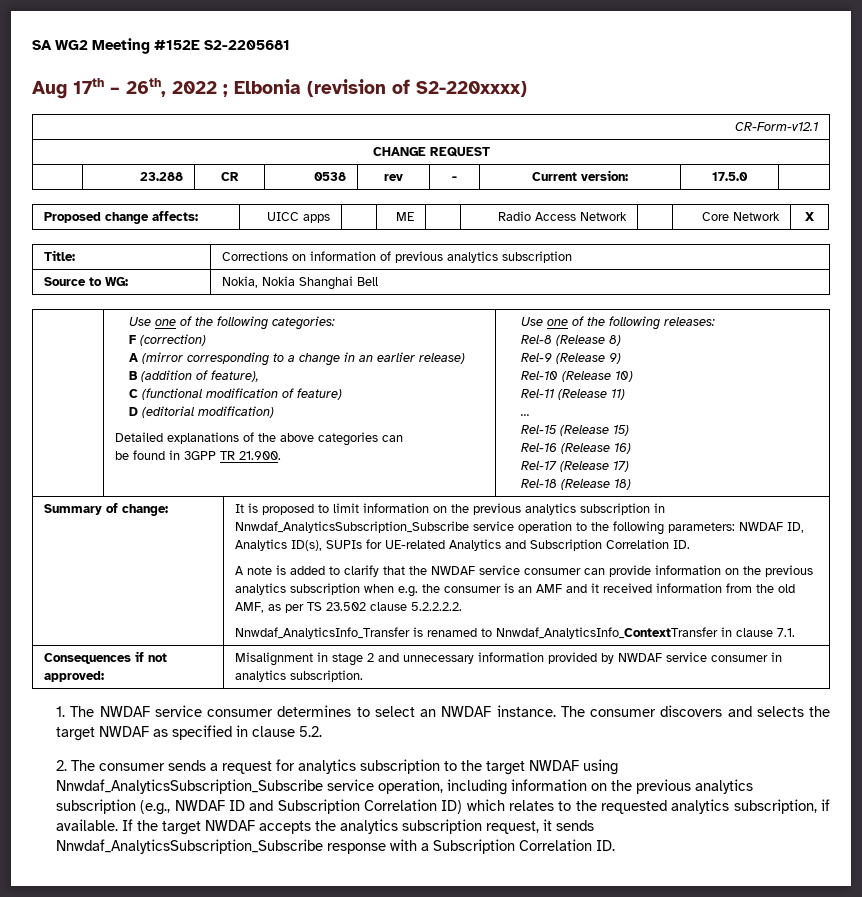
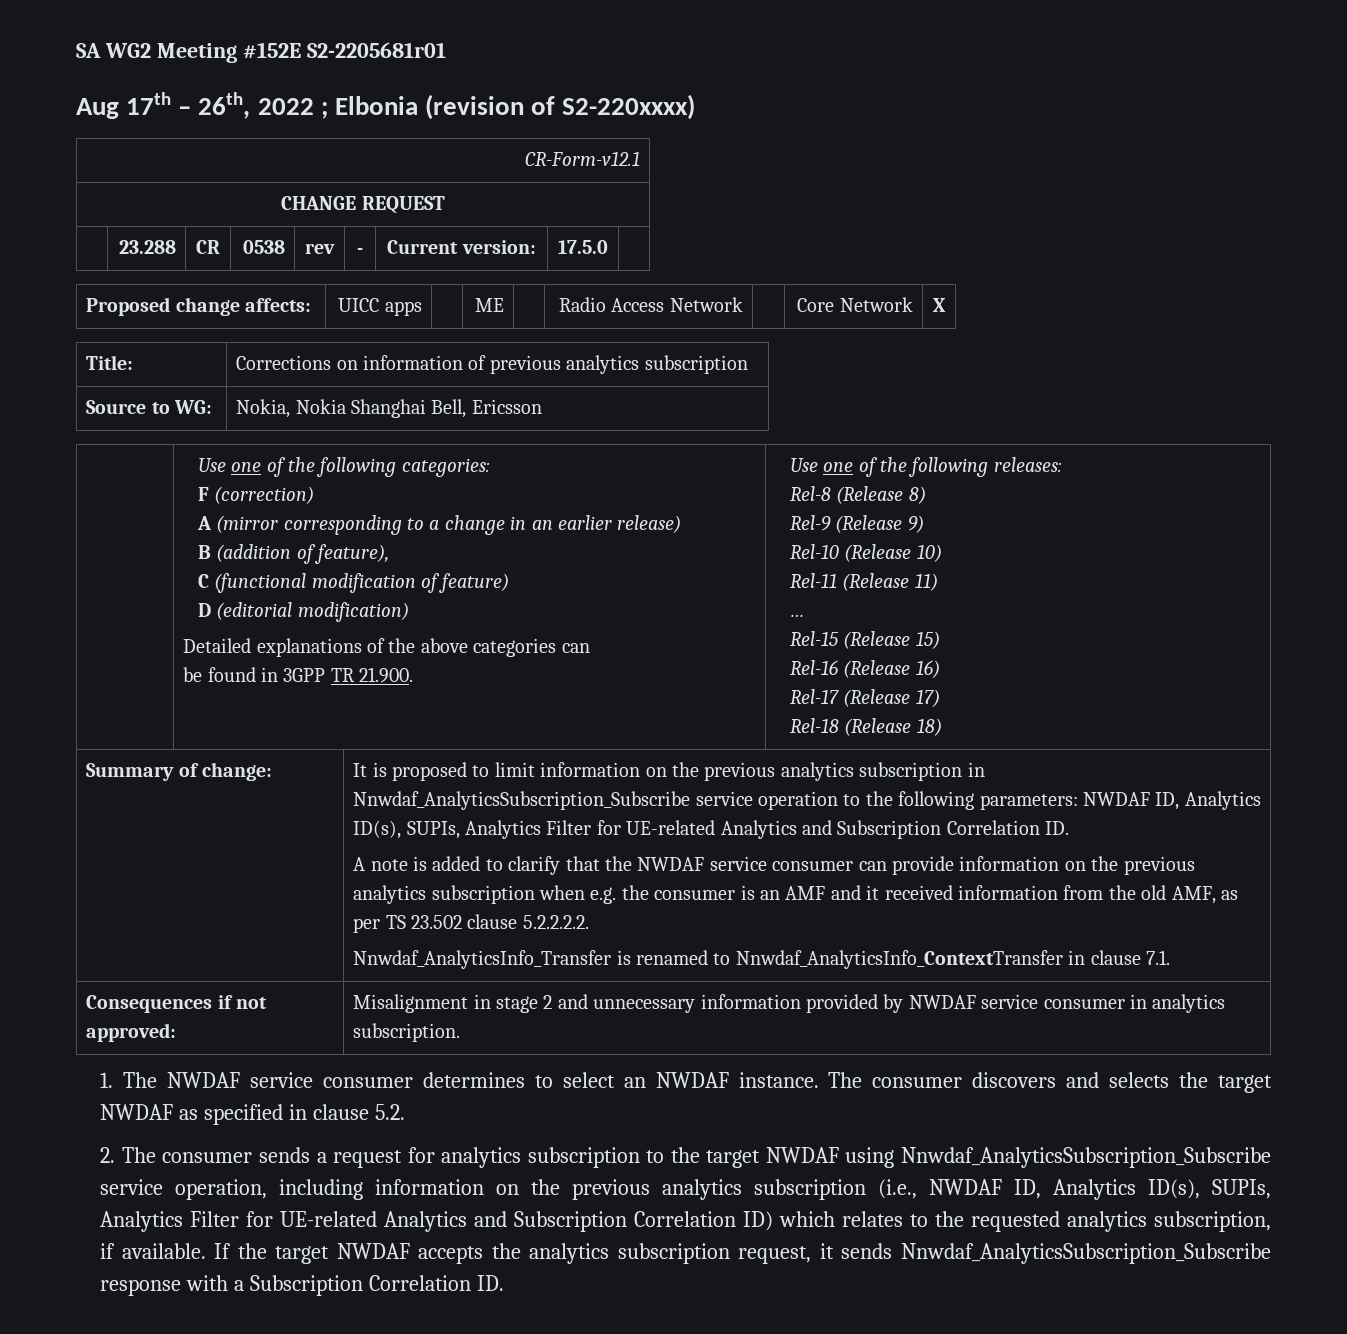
[204,40,290,50] S2-2205681 -> [306,42,446,58] S2-2205681r01
[356,277,378,286] Bell -> [431,399,542,418] Bell, Ericsson
[325,540,362,549] SUPIs -> [406,820,592,839] SUPIs, Analytics Filter
[140,800,245,815] (e.g., NWDAF ID -> [878,1179,1271,1200] [100,1211,468,1232] (i.e., NWDAF ID, Analytics ID(s), SUPIs, Analytics Filter for UE-related Analytics

